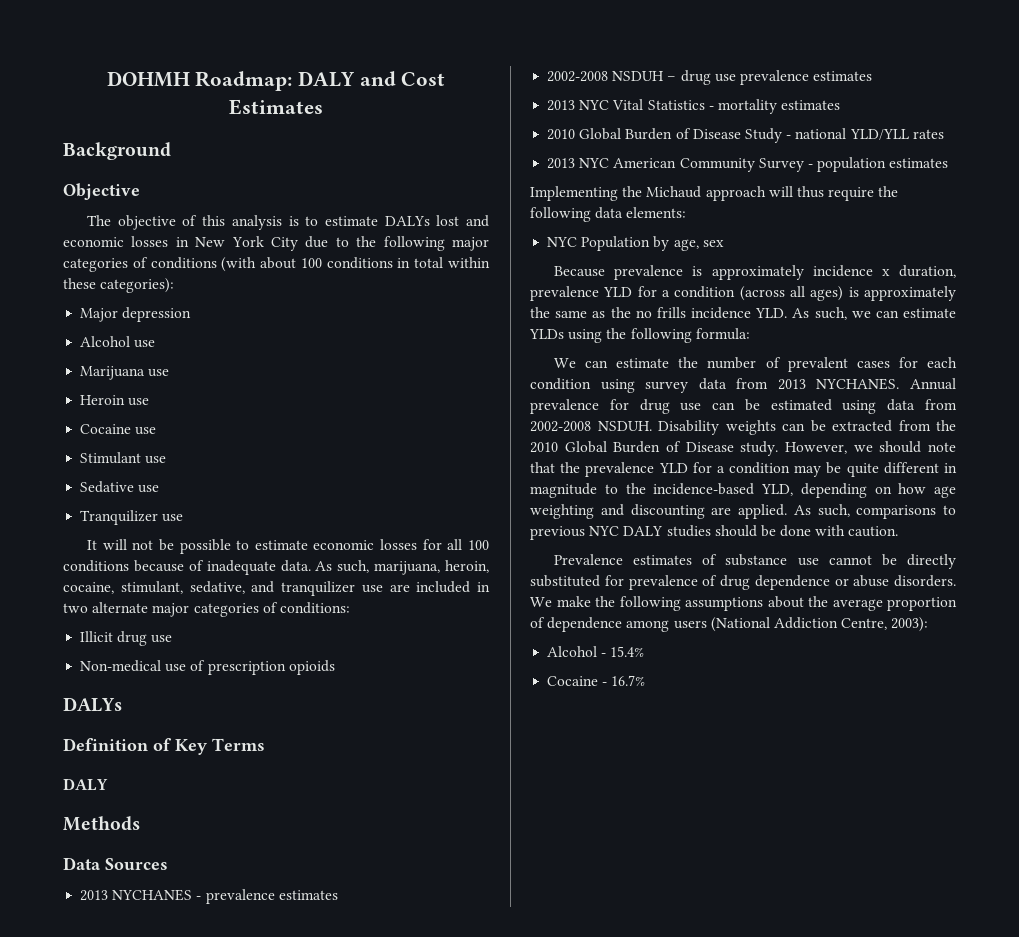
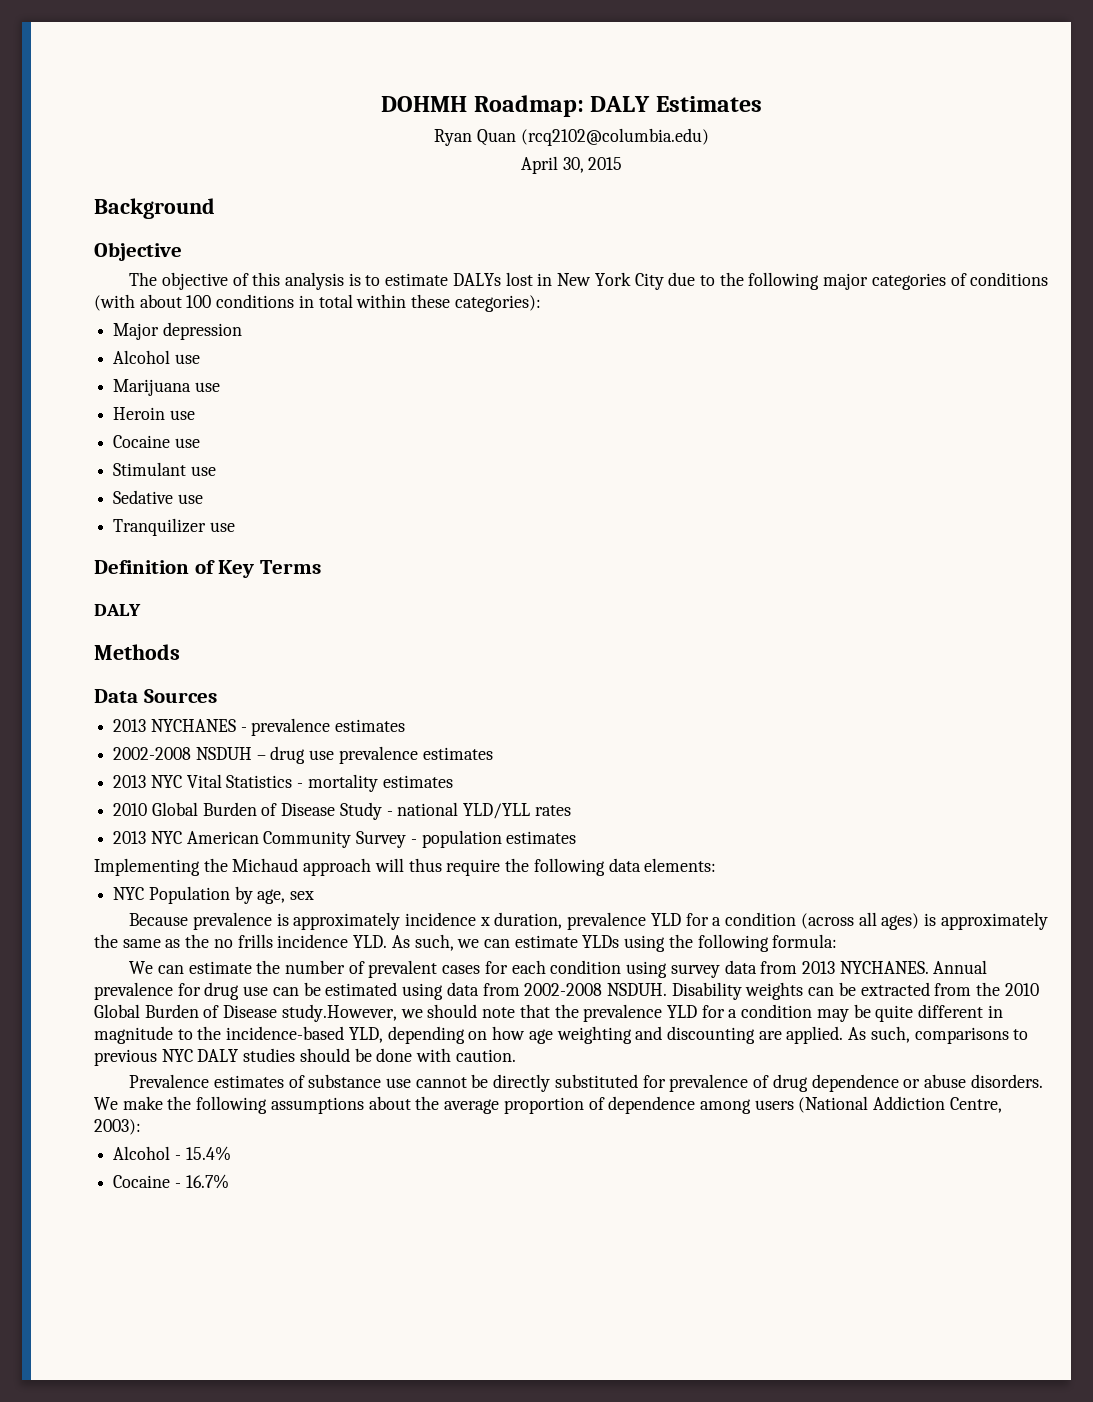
[359,71,446,86] and Cost -> (651, 104) none
(323, 107) none -> [434,128,709,146] [520,156,623,174] // Ryan Quan (rcq2102@columbia.edu) // April 30, 2015
[466,215,490,227] [63,236,169,247] and economic losses -> (533, 279) none
[87,539,489,554] [63,560,489,575] [63,581,490,596] [63,602,350,617] [80,631,173,646] [80,660,335,675] [63,697,122,712] // It will not be possible to estimate economic losses for all 100 conditions because of inadequate data. As such, marijuana, heroin, cocaine, stimulant, sedative, and tranquilizer use are included in two alternate major categories of conditions: // Illicit drug use // Non-medical use of prescription opioids // DALYs -> (235, 527) none
[740,441,847,456] study. However, -> [281,1004,397,1022] study.However,

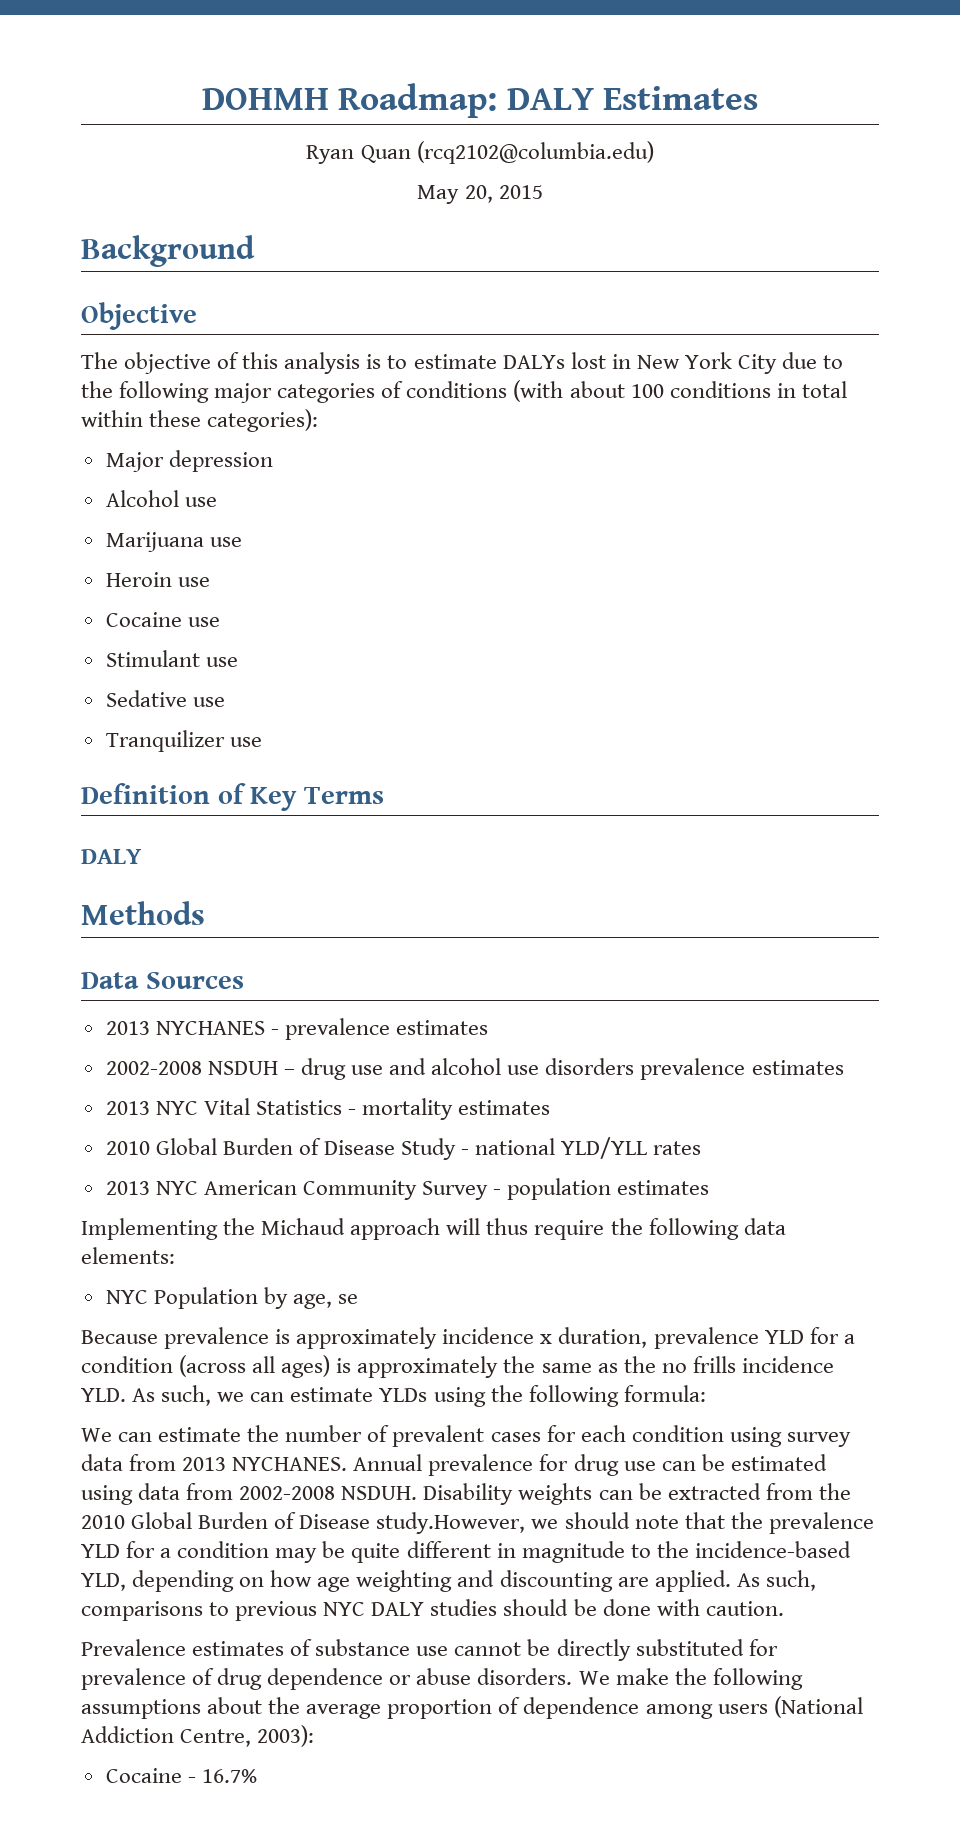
[520,156,584,174] April 30, -> [417,185,493,204] May 20,
(335, 755) none -> [389,1058,635,1075] and alcohol use disorders
[290,891,315,900] sex -> [338,1294,359,1304] se
[113,1146,231,1161] // Alcohol - 15.4% -> (315, 1736) none

